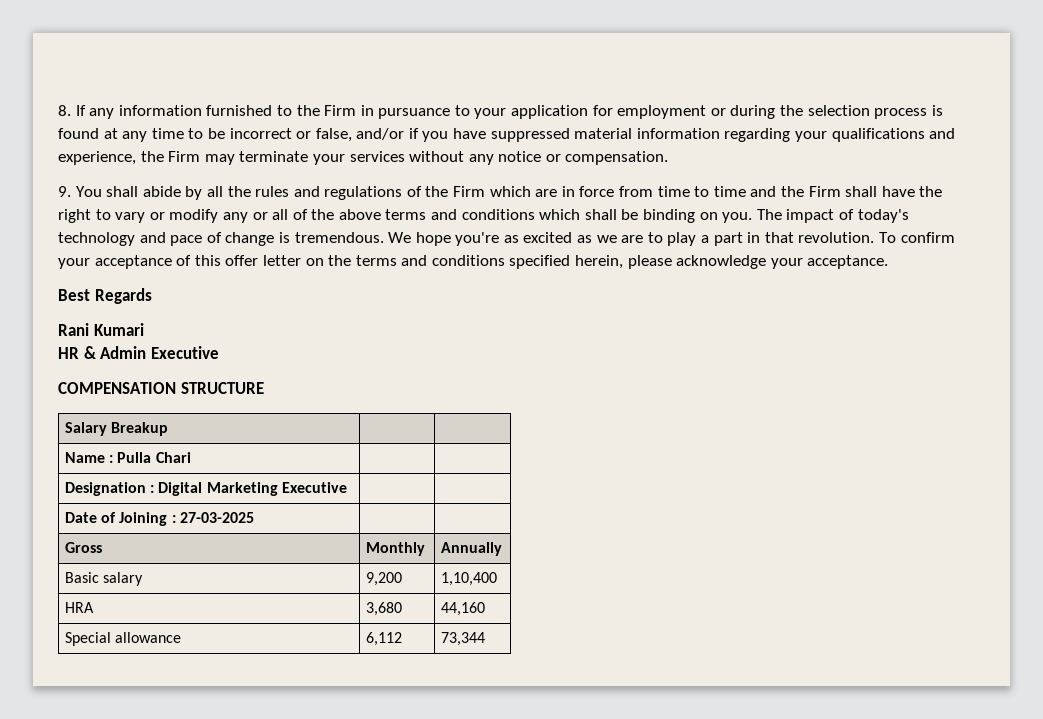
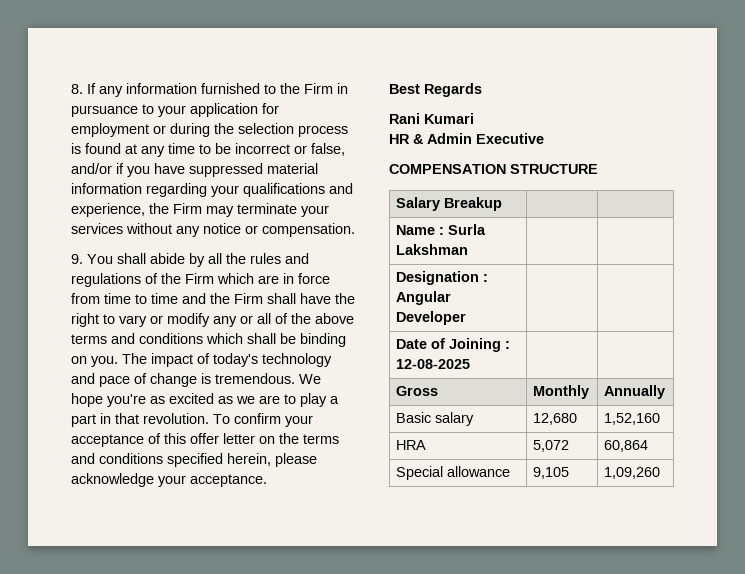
[117,452,191,463] Pulla Chari -> [447,224,486,235] [395,244,468,255] Surla Lakshman
[158,482,347,496] Digital Marketing Executive -> [395,291,451,305] [395,311,466,325] Angular Developer
[179,512,254,523] 27-03-2025 -> [395,359,470,369] 12-08-2025
[366,572,403,586] [441,572,498,586] 9,200 | 1,10,400 -> [532,413,577,425] [603,413,660,425] 12,680 | 1,52,160
[366,602,403,616] [441,602,486,616] 3,680 | 44,160 -> [532,440,569,452] [603,440,648,452] 5,072 | 60,864
[366,632,403,646] [441,632,486,646] 6,112 | 73,344 -> [532,467,569,479] [603,467,660,479] 9,105 | 1,09,260

